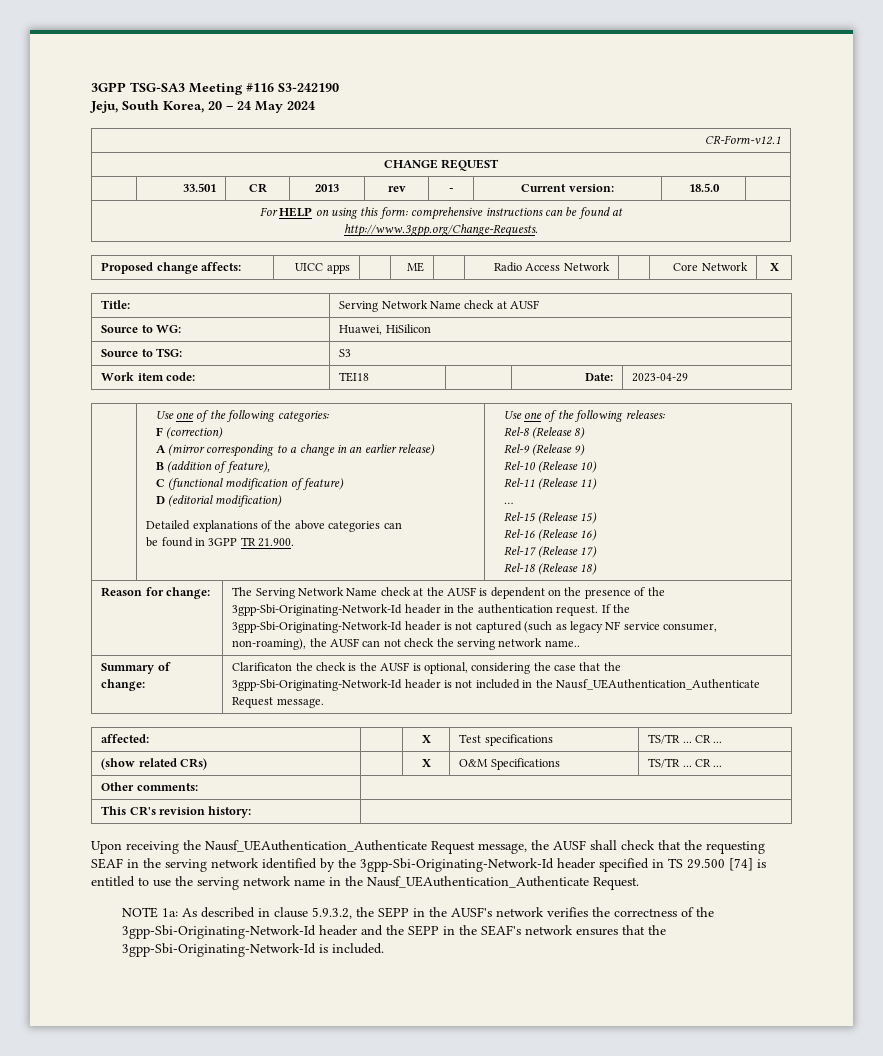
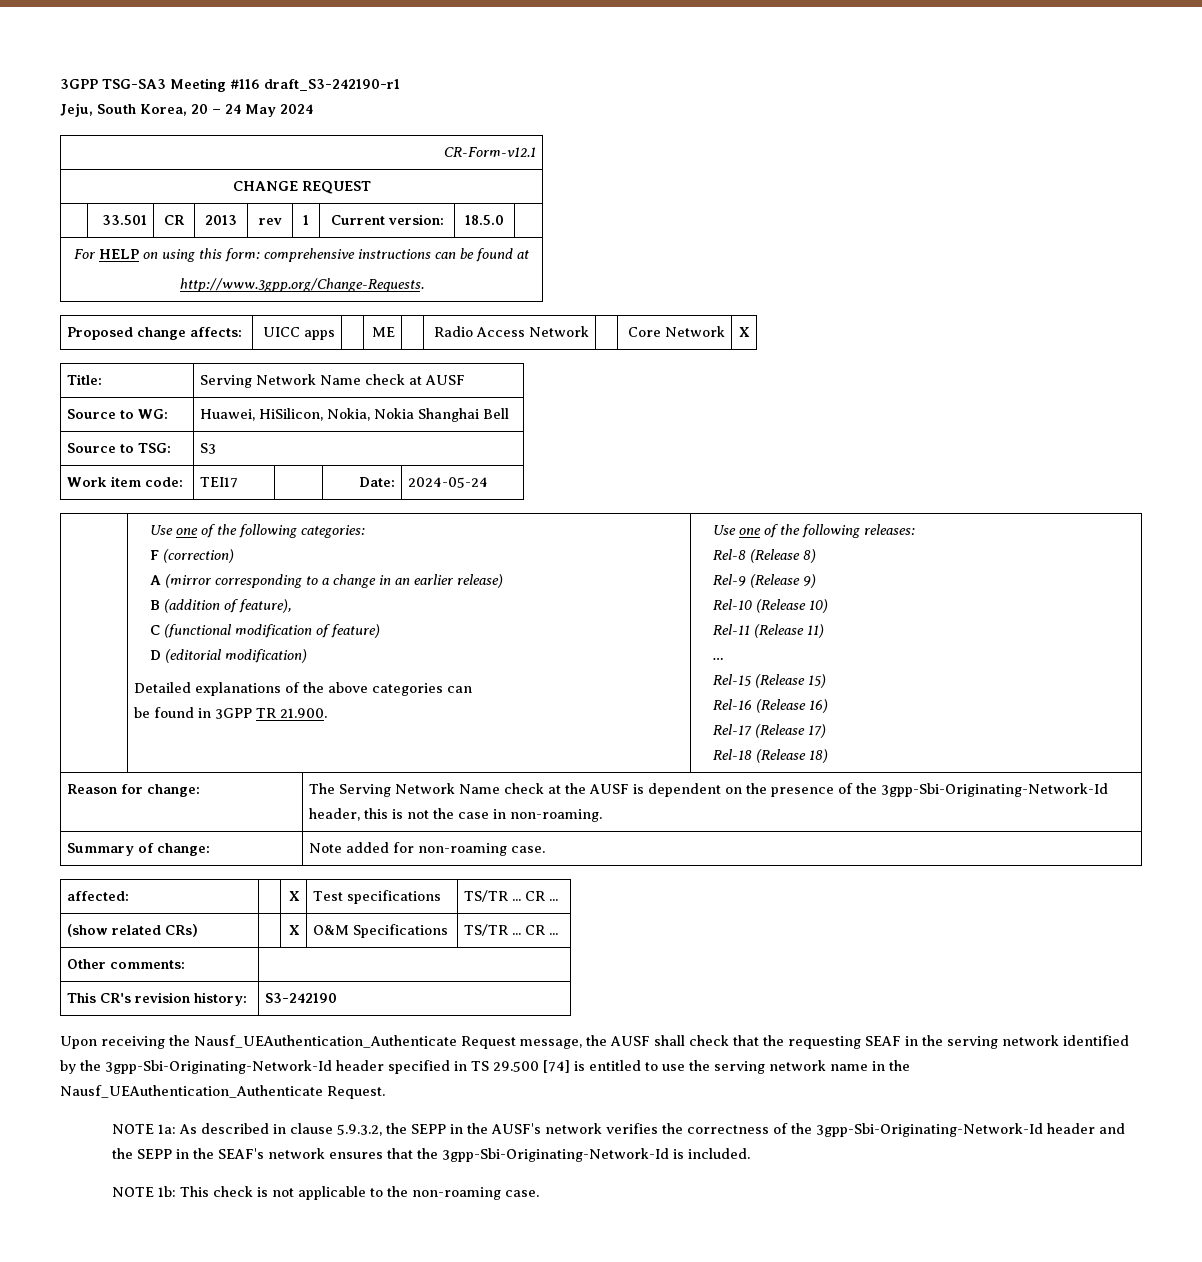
[278,83,339,92] S3-242190 -> [264,79,400,91] draft_S3-242190-r1
[449,188,453,192] - -> [303,215,309,225] 1
[385,324,431,333] HiSilicon -> [259,408,510,422] HiSilicon, Nokia, Nokia Shanghai Bell
[339,372,370,382] TEI18 -> [200,477,239,488] TEI17
[632,373,689,382] 2023-04-29 -> [408,477,489,488] 2024-05-24
[404,604,630,616] [232,621,718,633] [232,638,580,650] [101,662,171,674] [101,679,146,691] [232,662,621,674] [232,679,760,691] [232,697,324,708] header in the authentication request. If the 3gpp-Sbi-Originating-Network-Id header is not captured (such as legacy NF service consumer, non-roaming), the AUSF can not check the serving network name.. // Summary of change: | Clarificaton the check is the AUSF is optional, considering the case that the 3gpp-Sbi-Originating-Network-Id header is not included in the Nausf_UEAuthentication_Authenticate Request message. -> [309,808,603,822] [67,843,211,856] [309,842,546,856] header, this is not the case in non-roaming. // Summary of change: | Note added for non-roaming case.
(252, 812) none -> [265,993,338,1003] S3-242190
(385, 948) none -> [111,1186,539,1200] // NOTE 1b: This check is not applicable to the non-roaming case.

